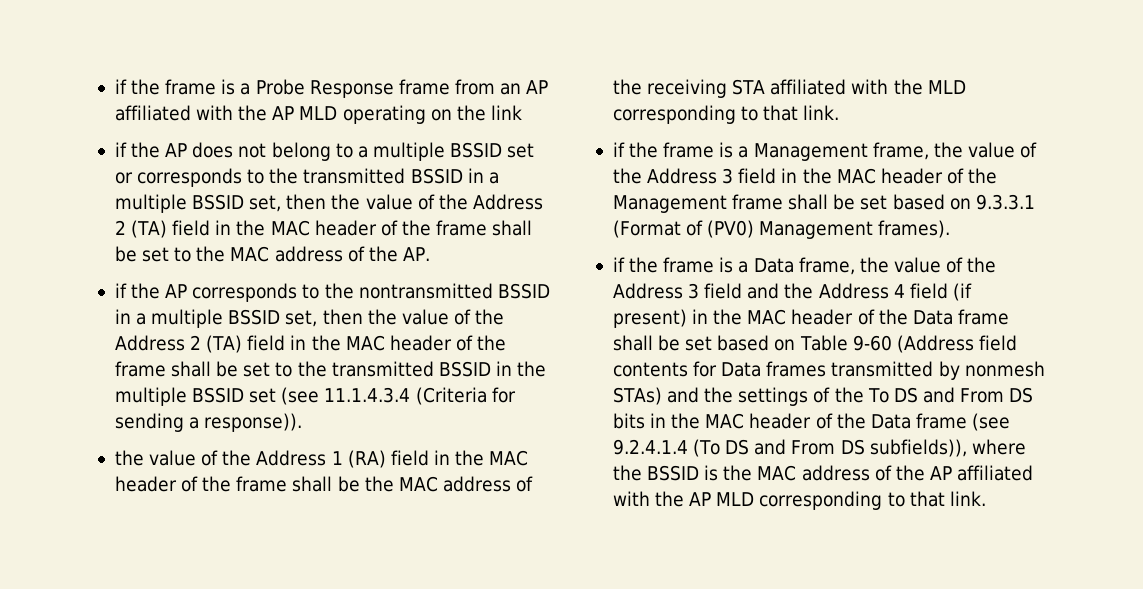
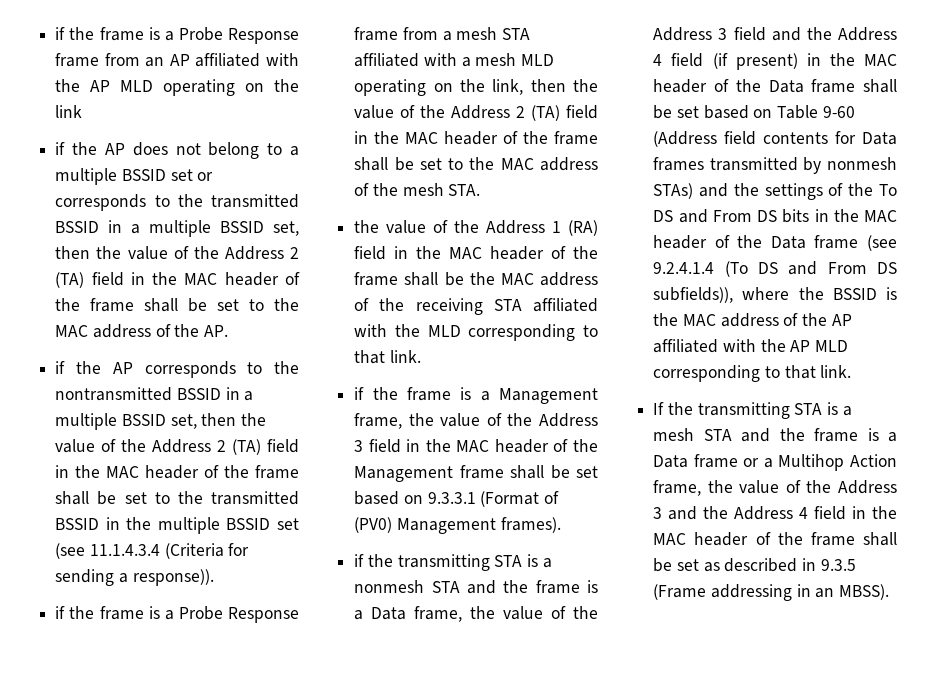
(303, 422) none -> [55,606,299,623] [354,27,531,41] [354,53,555,67] [354,79,598,96] [354,105,598,121] [354,131,598,145] [354,157,598,171] [354,183,481,196] // if the frame is a Probe Response frame from a mesh STA affiliated with a mesh MLD operating on the link, then the value of the Address 2 (TA) field in the MAC header of the frame shall be set to the MAC address of the mesh STA.
(659, 265) none -> [397,554,552,571] [354,580,529,594] transmitting STA is a nonmesh STA and the
(986, 498) none -> [653,402,852,419] [653,428,897,442] [653,454,897,471] [653,480,897,496] [653,506,897,520] [653,532,897,546] [653,558,856,572] [653,584,890,601] // If the transmitting STA is a mesh STA and the frame is a Data frame or a Multihop Action frame, the value of the Address 3 and the Address 4 field in the MAC header of the frame shall be set as described in 9.3.5 (Frame addressing in an MBSS).

